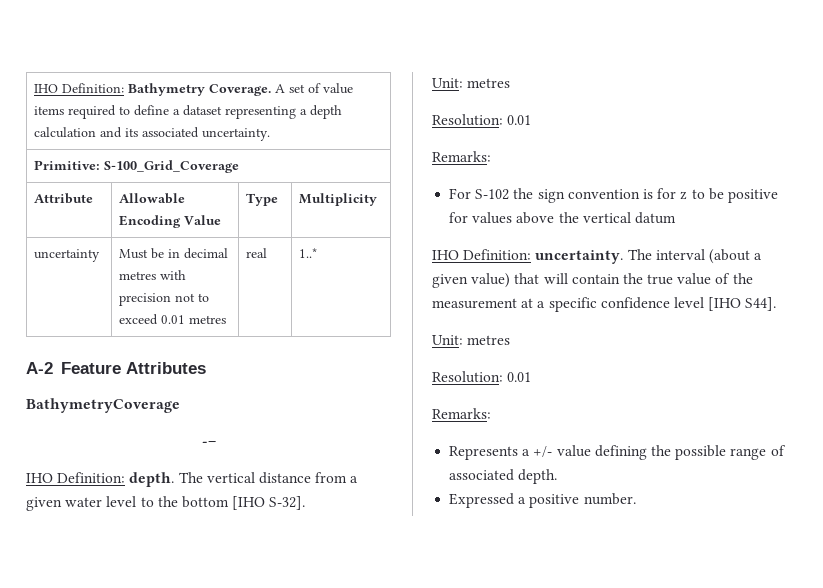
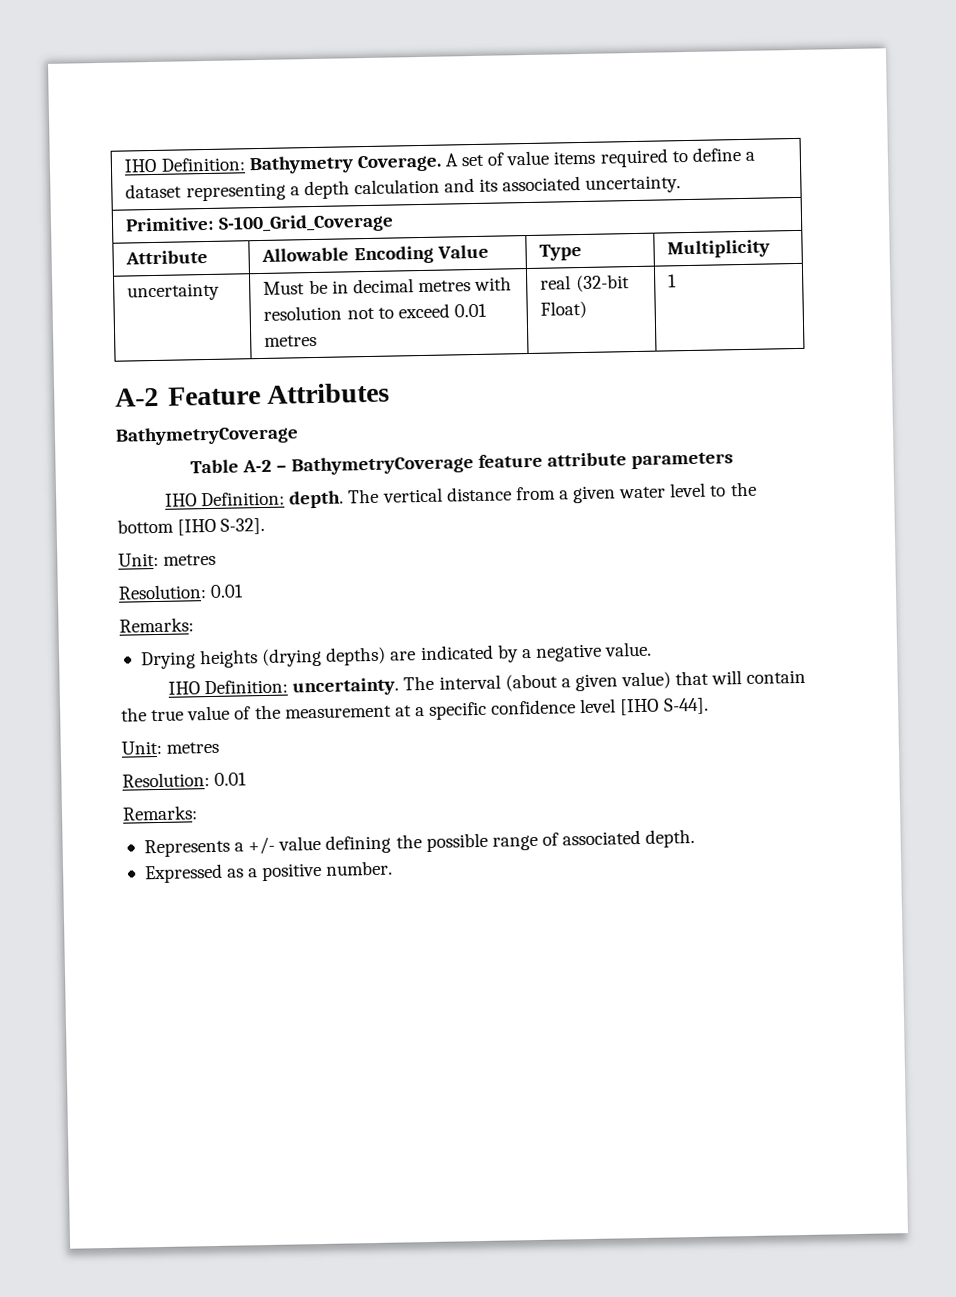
[119,293,172,306] precision -> [263,305,343,321] resolution
[299,248,318,258] | 1..* -> [575,274,630,293] [540,300,588,319] [668,274,678,288] (32-bit Float) | 1
[201,441,216,446] -– -> [189,452,734,476] Table A-2 – BathymetryCoverage feature attribute parameters
[449,188,778,203] [449,212,676,224] For S-102 the sign convention is for z to be positive for values above the vertical datum -> [140,641,653,670] Drying heights (drying depths) are indicated by a negative value.
[745,297,777,311] S44]. -> [662,697,709,715] S-44].
(515, 500) none -> [227,868,245,878] as

